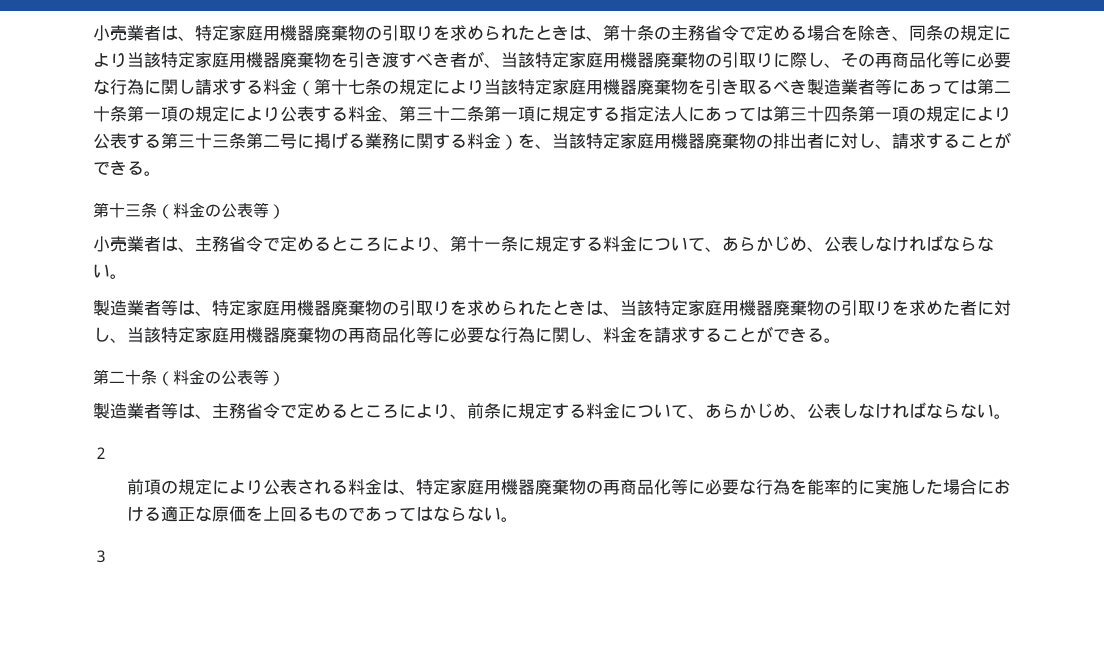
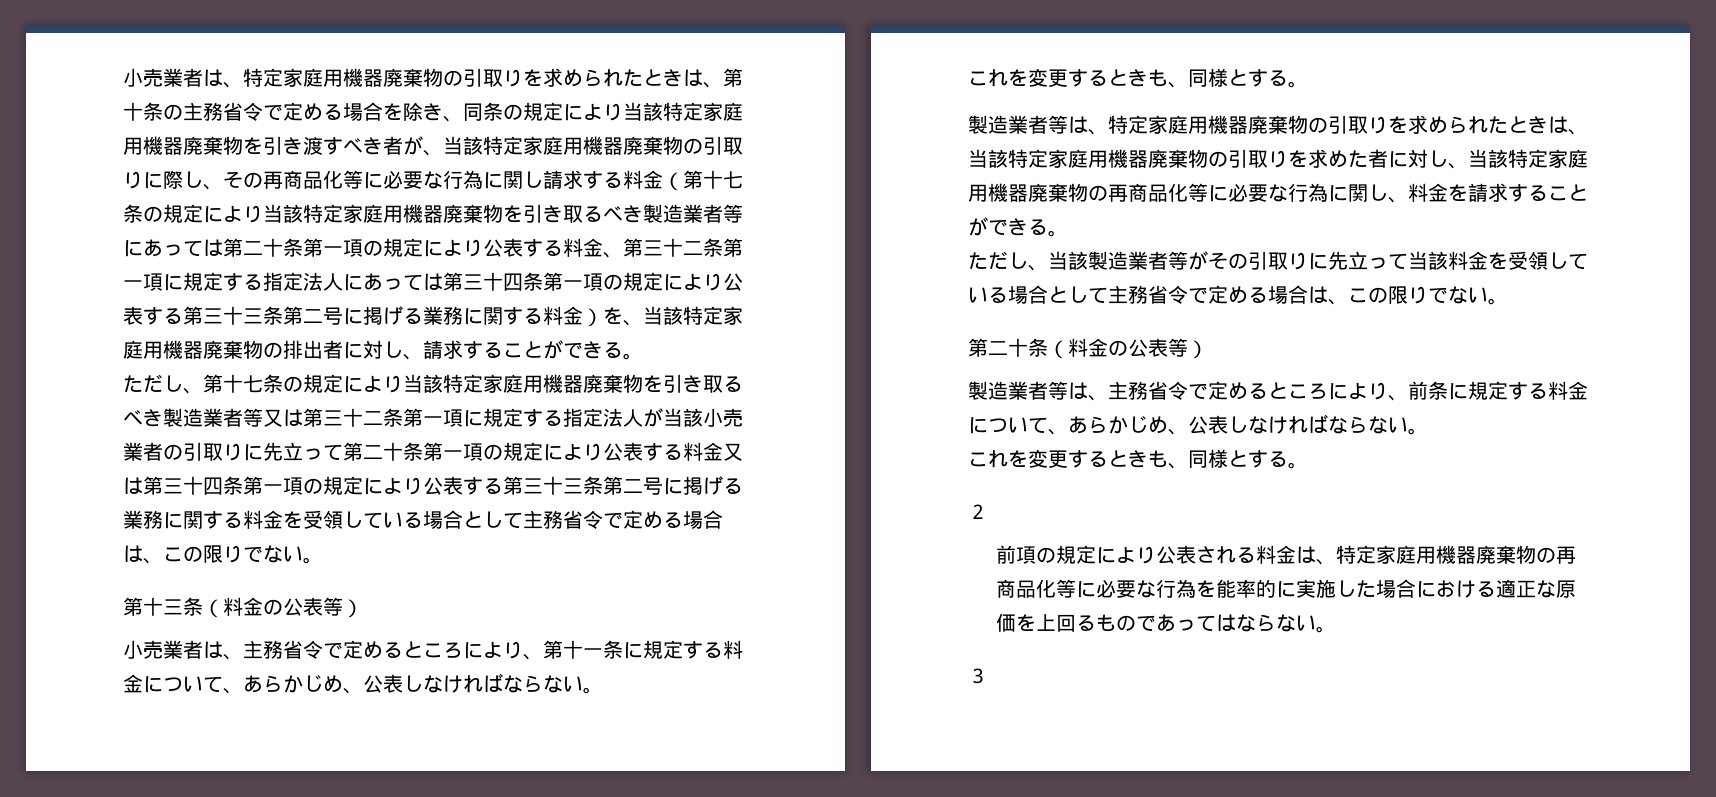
(161, 173) none -> [123,374,743,394] [123,408,743,427] [123,442,743,461] [123,476,743,495] [123,510,723,529] [123,545,323,564] // ただし、第十七条の規定により当該特定家庭用機器廃棄物を引き取るべき製造業者等又は第三十二条第一項に規定する指定法人が当該小売業者の引取りに先立って第二十条第一項の規定により公表する料金又は第三十四条第一項の規定により公表する第三十三条第二号に掲げる業務に関する料金を受領している場合として主務省令で定める場合は、この限りでない。
(127, 276) none -> [968,68,1308,88] // これを変更するときも、同様とする。
(841, 340) none -> [968,251,1588,271] [968,285,1508,305] // ただし、当該製造業者等がその引取りに先立って当該料金を受領している場合として主務省令で定める場合は、この限りでない。
(1011, 416) none -> [968,449,1308,469] // これを変更するときも、同様とする。

